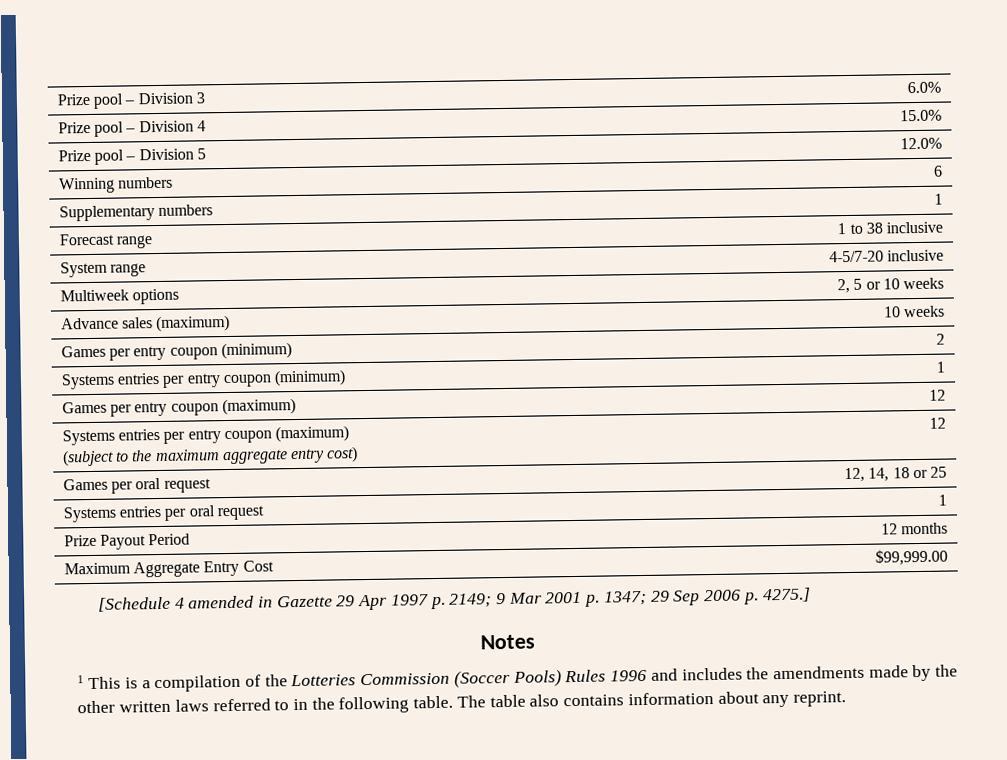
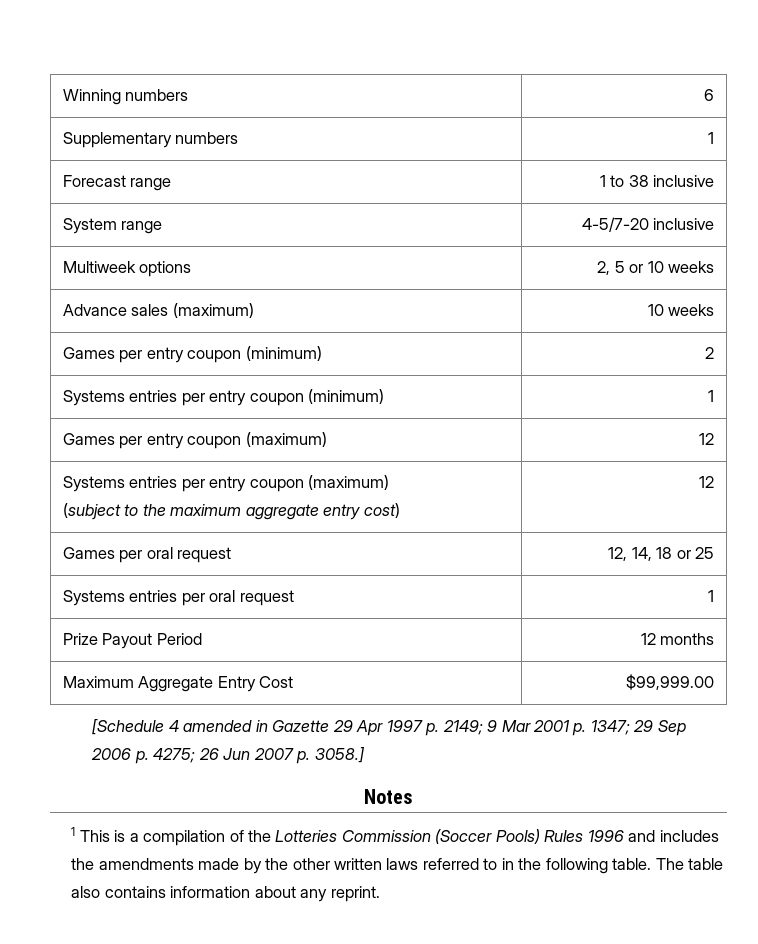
[56,92,205,109] [907,81,942,94] [57,120,206,137] [900,109,943,122] [57,148,206,165] [900,137,943,150] Prize pool – Division 3 | 6.0% // Prize pool – Division 4 | 15.0% // Prize pool – Division 5 | 12.0% // -> (63, 97) none
[762,587,811,603] 4275.] -> [153,747,365,764] 4275; 26 Jun 2007 p. 3058.]

